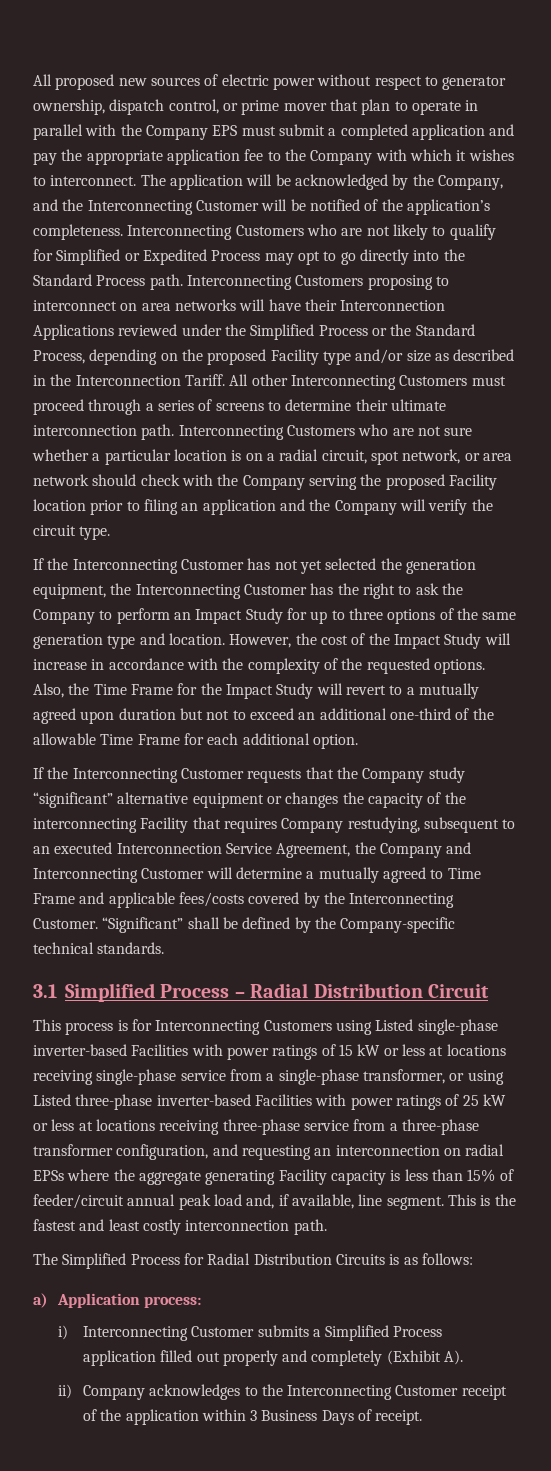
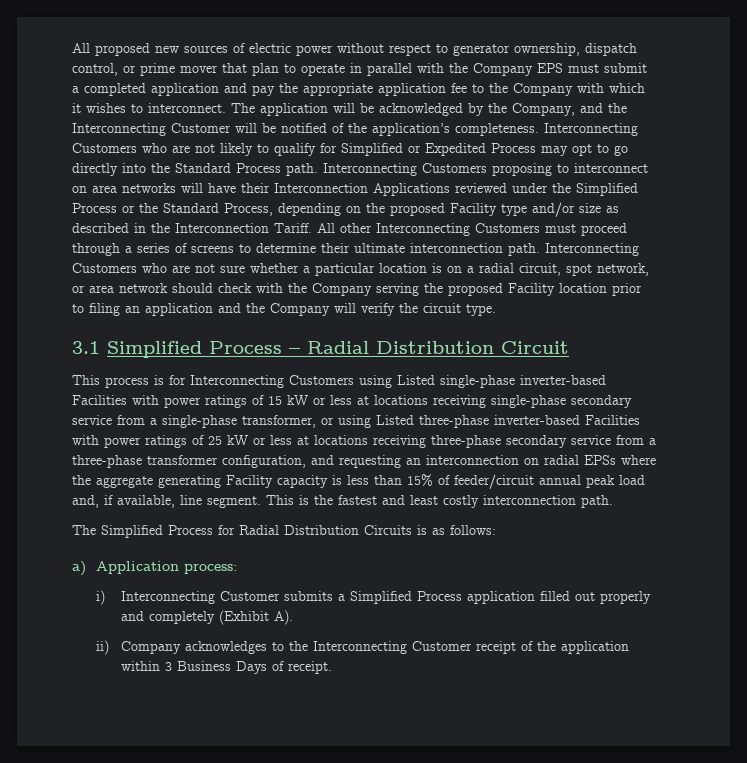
[33,558,476,574] [33,583,463,599] [33,608,517,624] [33,633,511,649] [33,658,485,674] [33,683,479,699] [33,708,494,724] [33,733,358,749] [33,767,465,783] [33,792,466,808] [33,817,516,833] [33,842,472,858] [33,867,481,883] [33,892,455,908] [33,917,456,933] [33,942,165,954] // If the Interconnecting Customer has not yet selected the generation equipment, the Interconnecting Customer has the right to ask the Company to perform an Impact Study for up to three options of the same generation type and location. However, the cost of the Impact Study will increase in accordance with the complexity of the requested options. Also, the Time Frame for the Impact Study will revert to a mutually agreed upon duration but not to exceed an additional one-third of the allowable Time Frame for each additional option. // If the Interconnecting Customer requests that the Company study “significant” alternative equipment or changes the capacity of the interconnecting Facility that requires Company restudying, subsequent to an executed Interconnection Service Agreement, the Company and Interconnecting Customer will determine a mutually agreed to Time Frame and applicable fees/costs covered by the Interconnecting Customer. “Significant” shall be defined by the Company-specific technical standards. -> (496, 310) none
(177, 1077) none -> [571,395,632,408] secondary
(300, 1127) none -> [506,435,567,448] secondary

